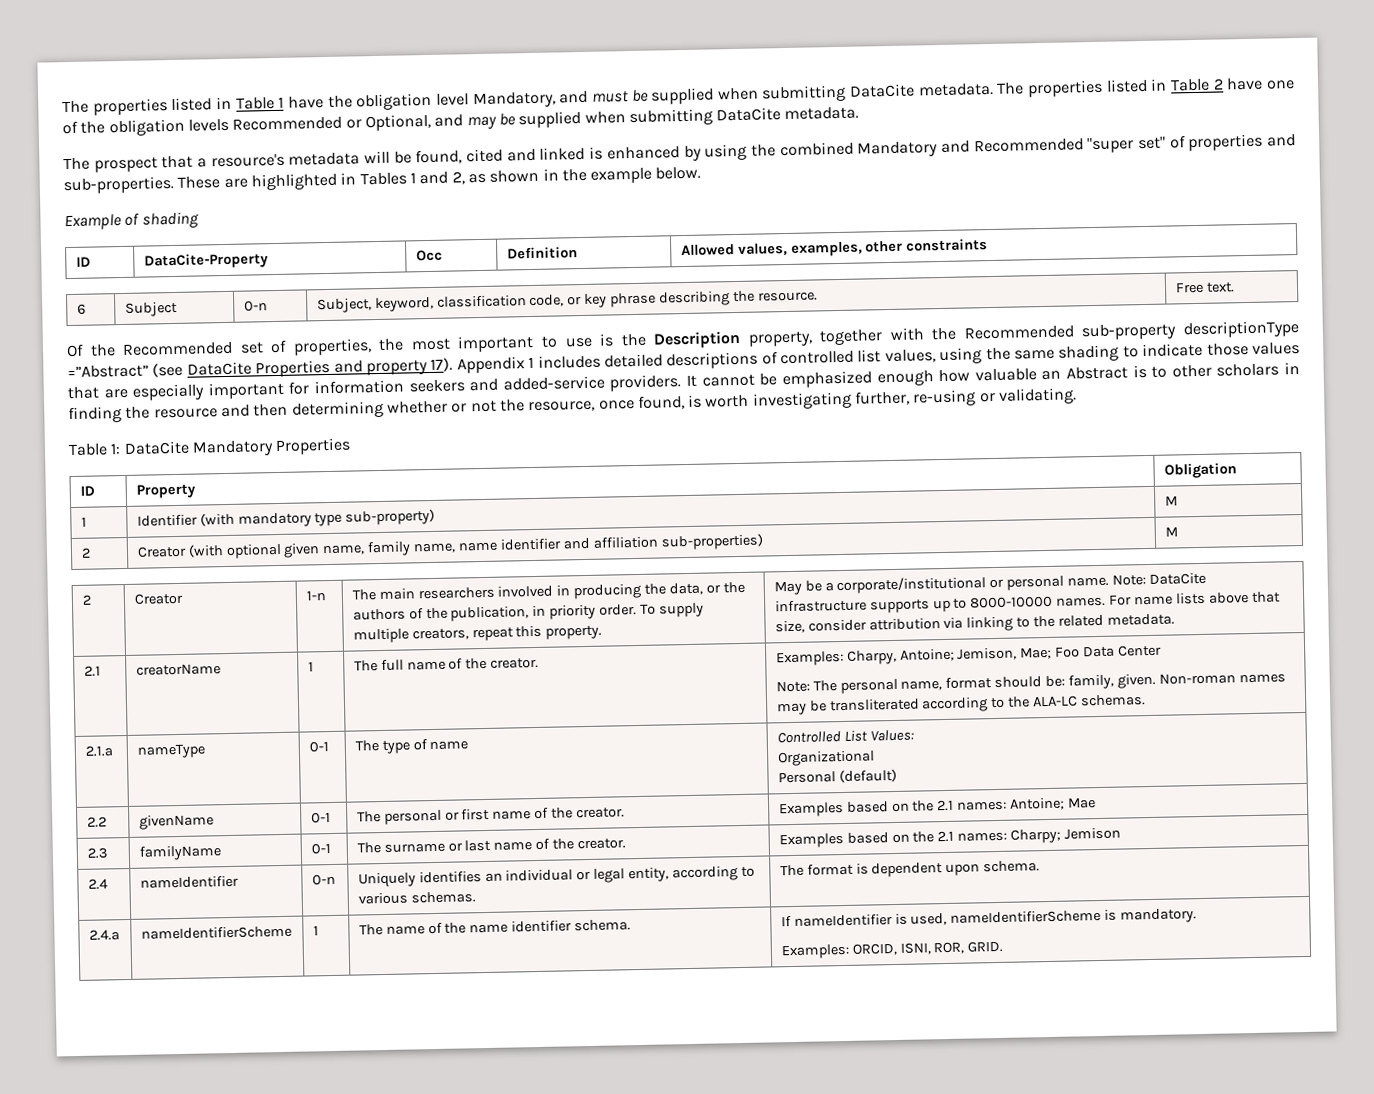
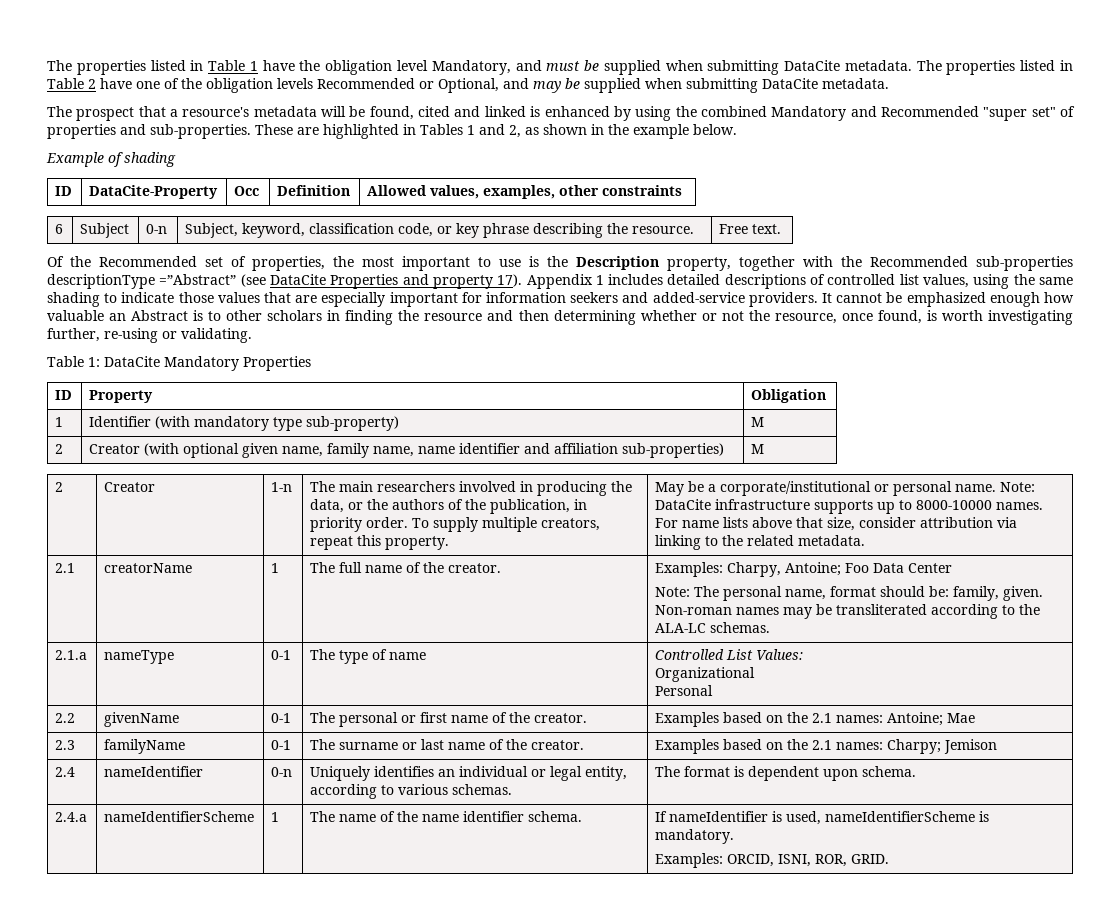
[1081,323,1178,341] sub-property -> [976,256,1073,271] sub-properties
[957,646,1053,661] Jemison, Mae; -> (842, 569) none
[838,768,897,784] (default) -> (714, 690) none

